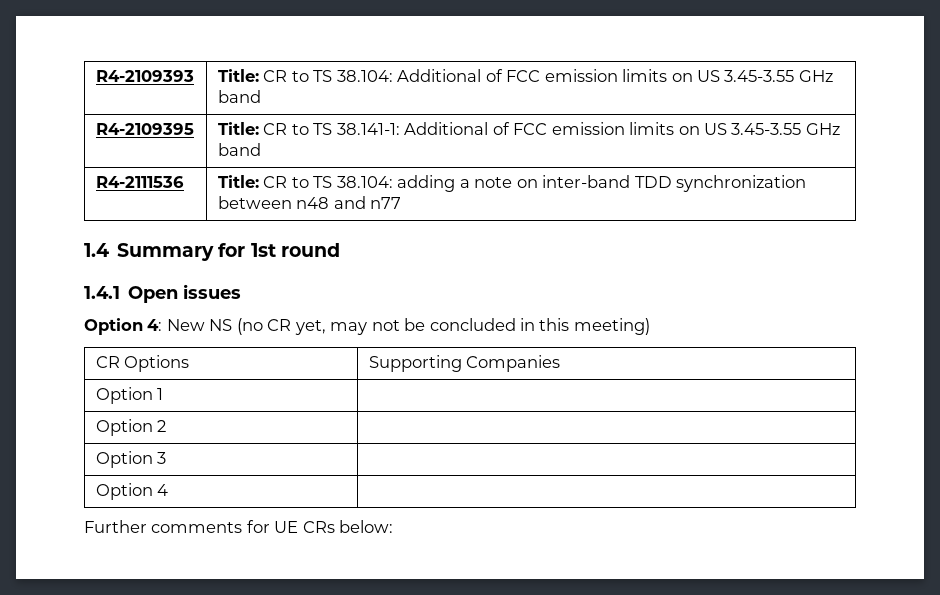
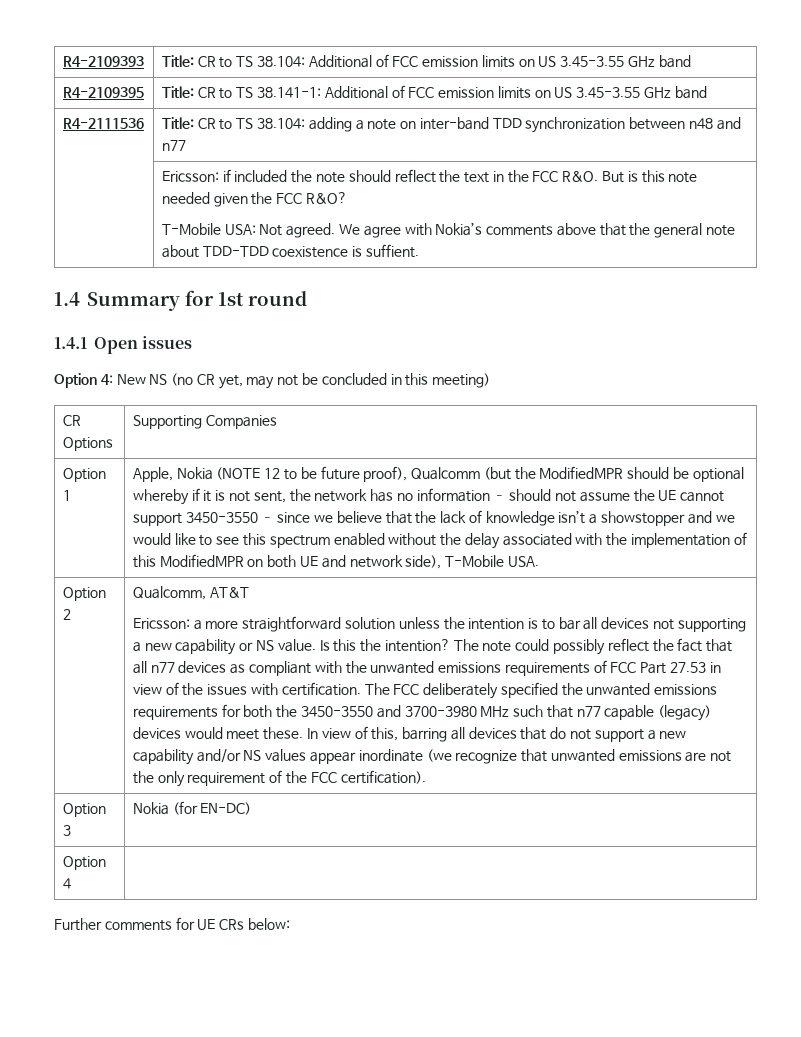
(402, 203) none -> [161,169,698,183] [161,192,347,207] [161,222,736,238] [161,244,419,258] // | Ericsson: if included the note should reflect the text in the FCC R&O. But is this note needed given the FCC R&O? // T-Mobile USA: Not agreed. We agree with Nokia’s comments above that the general note about TDD-TDD coexistence is suffient.
[95,419,167,436] // Option 2 | -> [132,466,744,482] [132,488,725,505] [132,510,735,526] [132,532,747,549] [132,554,539,569] [62,587,106,601] [62,609,71,620] [132,586,249,600] [132,616,746,632] [132,638,733,655] [132,660,721,676] [132,682,718,699] [132,704,712,721] [132,726,687,742] [132,749,732,765] [132,770,426,787] Apple, Nokia (NOTE 12 to be future proof), Qualcomm (but the ModifiedMPR should be optional whereby if it is not sent, the network has no information – should not assume the UE cannot support 3450-3550 – since we believe that the lack of knowledge isn’t a showstopper and we would like to see this spectrum enabled without the delay associated with the implementation of this ModifiedMPR on both UE and network side), T-Mobile USA. // Option 2 | Qualcomm, AT&T // Ericsson: a more straightforward solution unless the intention is to bar all devices not supporting a new capability or NS value. Is this the intention? The note could possibly reflect the fact that all n77 devices as compliant with the unwanted emissions requirements of FCC Part 27.53 in view of the issues with certification. The FCC deliberately specified the unwanted emissions requirements for both the 3450-3550 and 3700-3980 MHz such that n77 capable (legacy) devices would meet these. In view of this, barring all devices that do not support a new capability and/or NS values appear inordinate (we recognize that unwanted emissions are not the only requirement of the FCC certification).
(167, 458) none -> [132,801,252,815] Nokia (for EN-DC)

